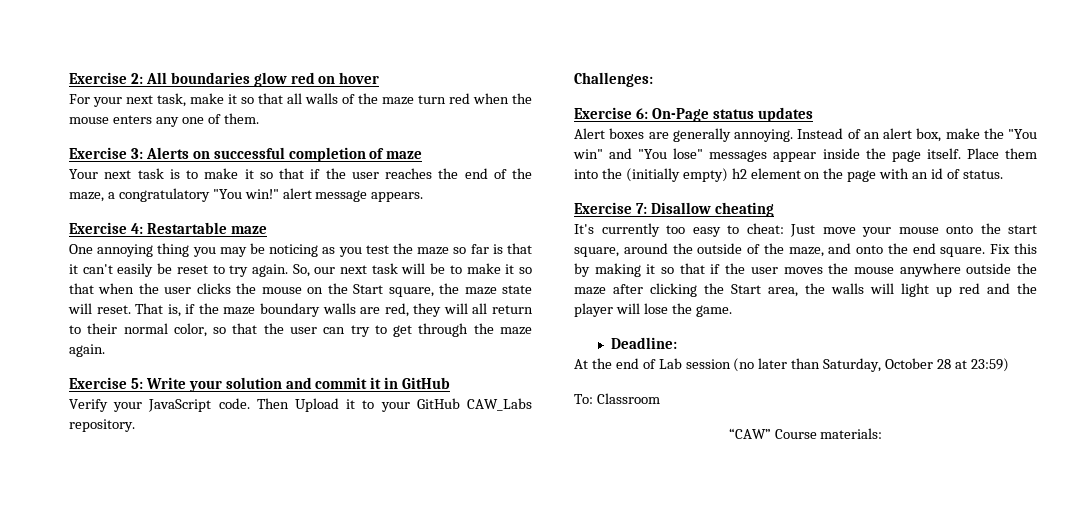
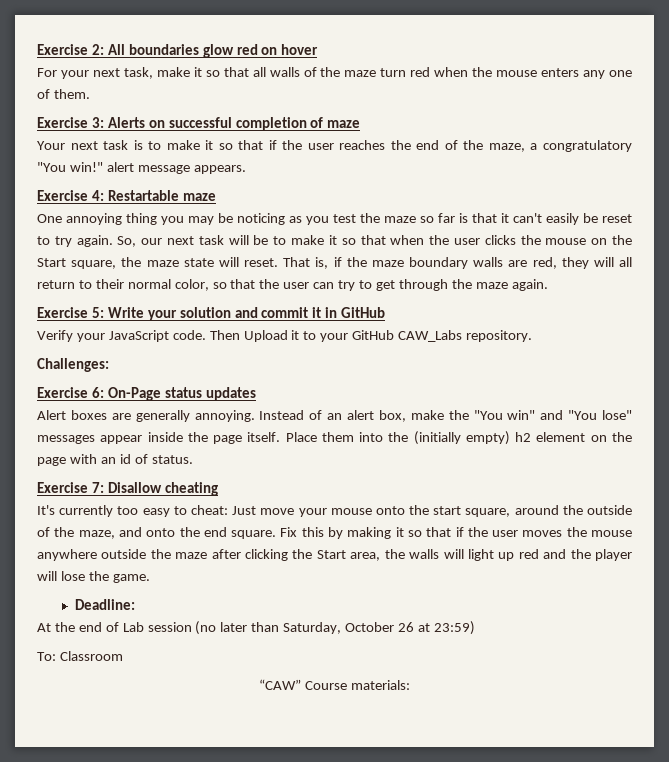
[937,359,952,369] 28 -> [398,622,415,632] 26

